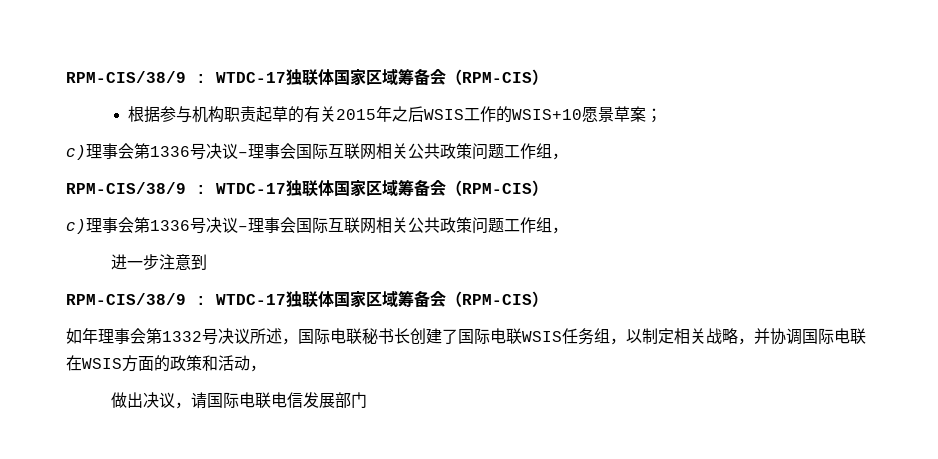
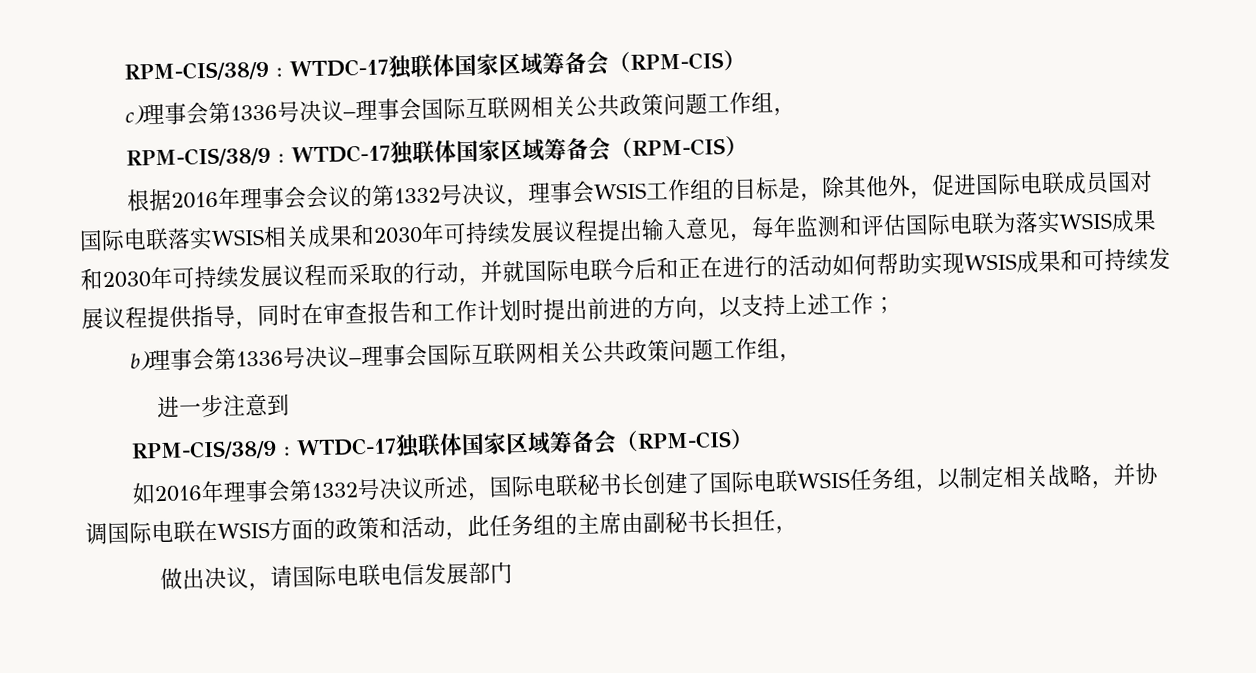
[128,106,663,123] // 根据参与机构职责起草的有关2015年之后WSIS工作的WSIS+10愿景草案； -> (746, 60) none
[66,219,86,234] c) -> [126,169,1153,212] [79,209,1157,252] [80,247,1171,291] [81,292,896,330] [129,351,150,371] 根据2016年理事会会议的第1332号决议，理事会WSIS工作组的目标是，除其他外，促进国际电联成员国对国际电联落实WSIS相关成果和2030年可持续发展议程提出输入意见，每年监测和评估国际电联为落实WSIS成果和2030年可持续发展议程而采取的行动，并就国际电联今后和正在进行的活动如何帮助实现WSIS成果和可持续发展议程提供指导，同时在审查报告和工作计划时提出前进的方向，以支持上述工作； // b)
(82, 336) none -> [153,485,203,503] 2016
(266, 368) none -> [467,509,798,538] 此任务组的主席由副秘书长担任，

